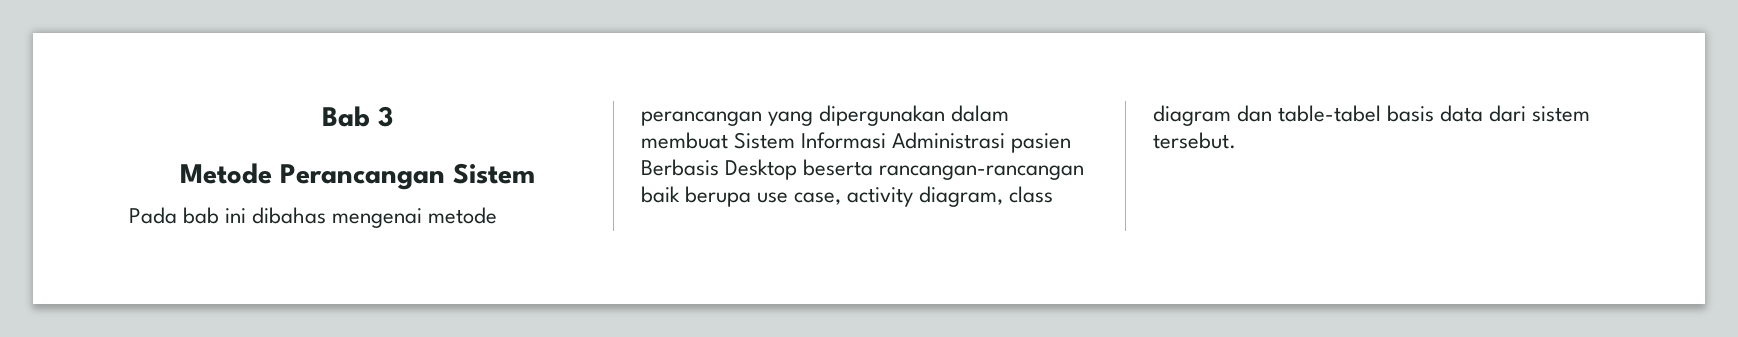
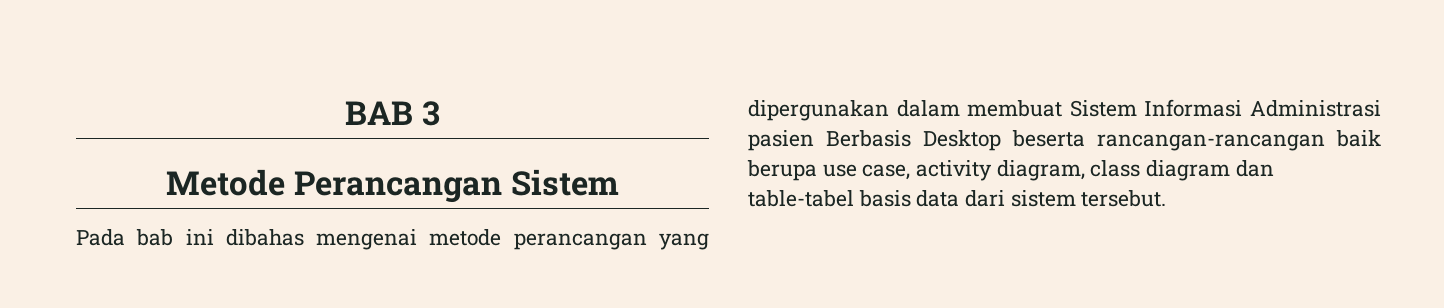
[321,106,370,127] Bab -> [345,101,414,125] BAB

